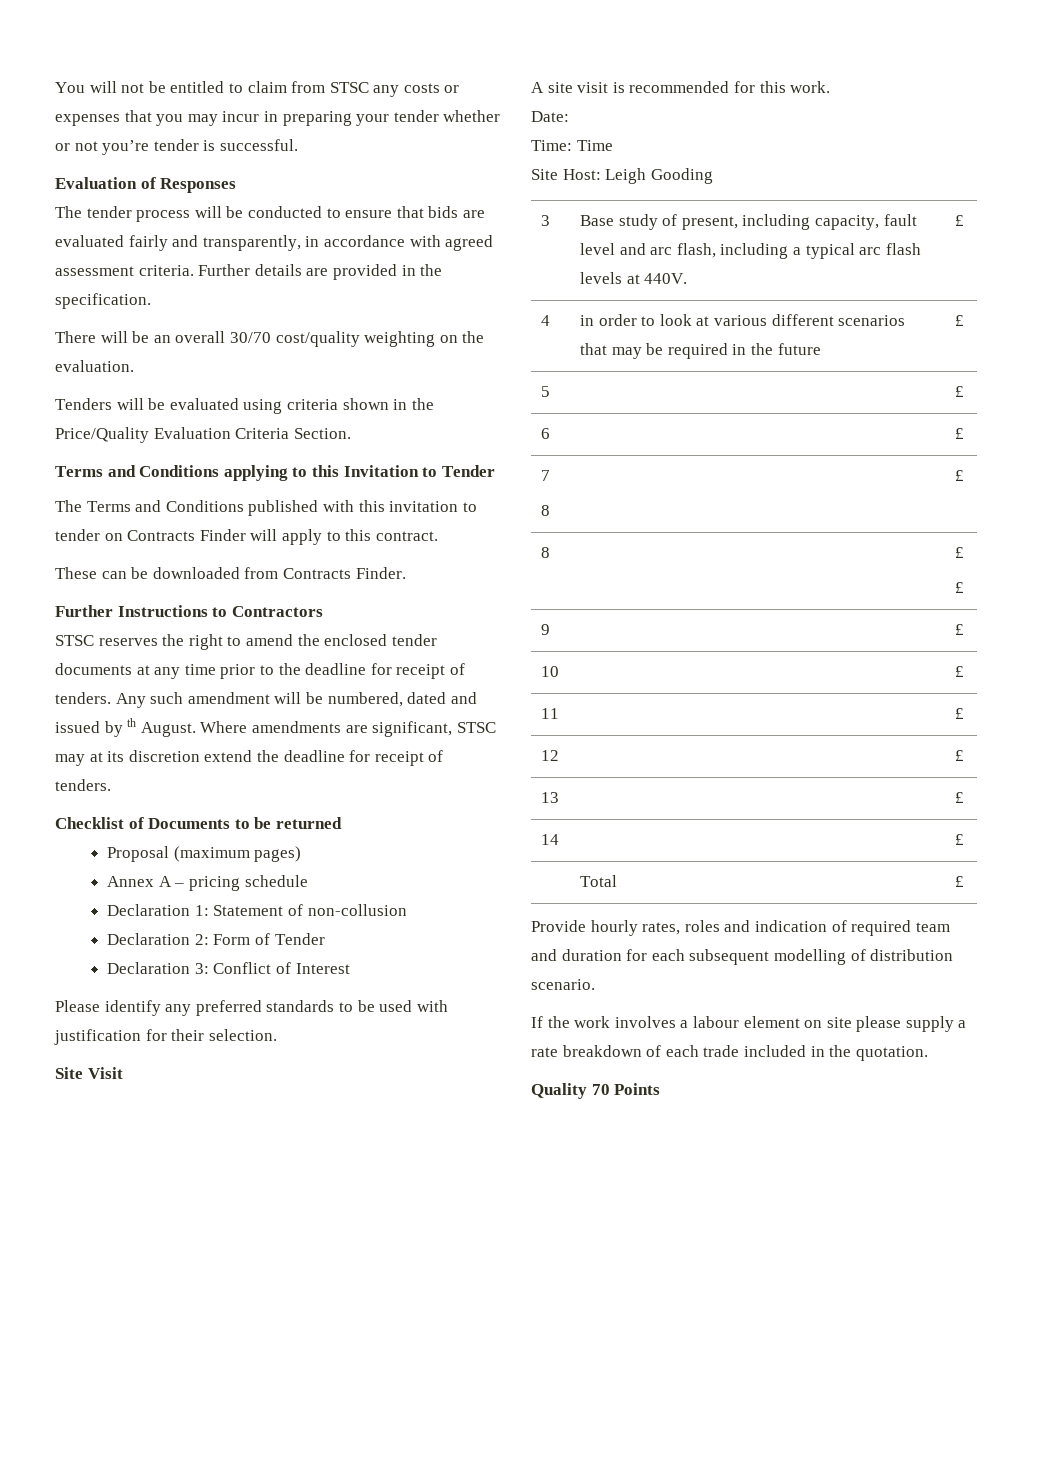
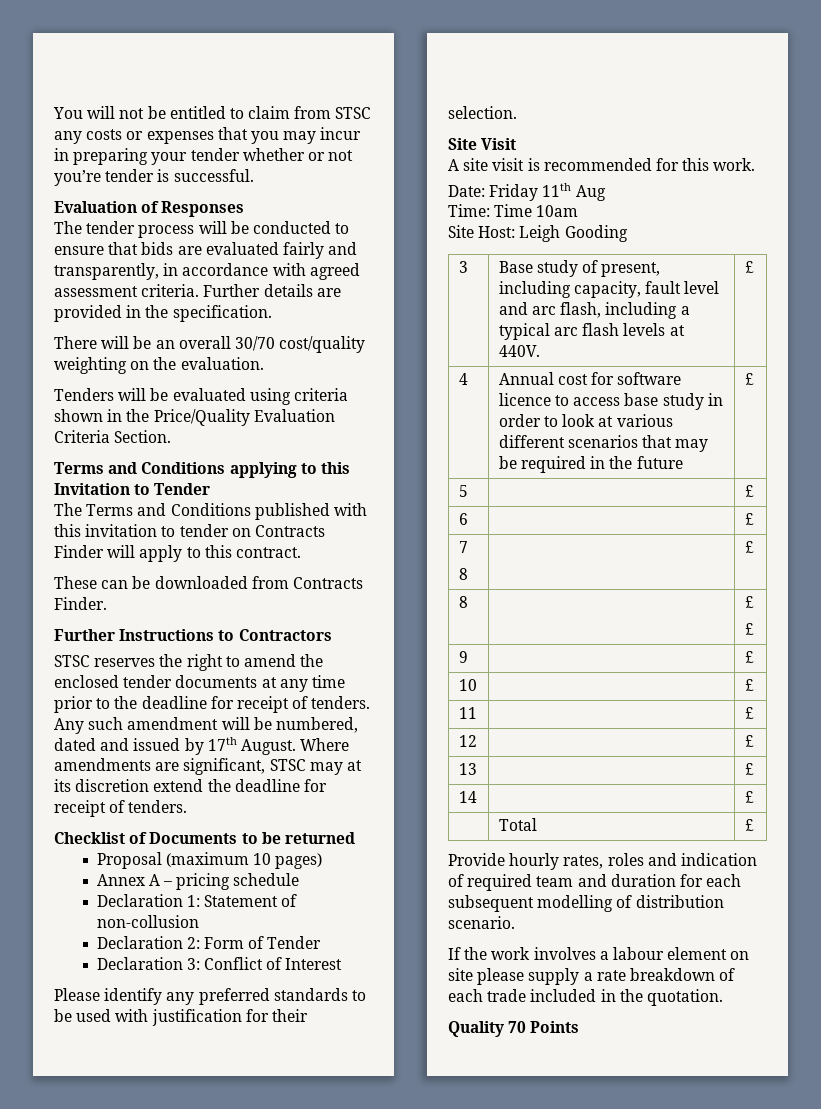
[127,718,137,727] th -> [207,737,237,751] 17th
(250, 854) none -> [253,853,272,865] 10
(569, 116) none -> [489,183,606,201] Friday 11th Aug
(613, 145) none -> [536,205,579,217] 10am
(551, 320) none -> [498,372,682,385] [498,393,704,410] Annual cost for software licence to access base study

